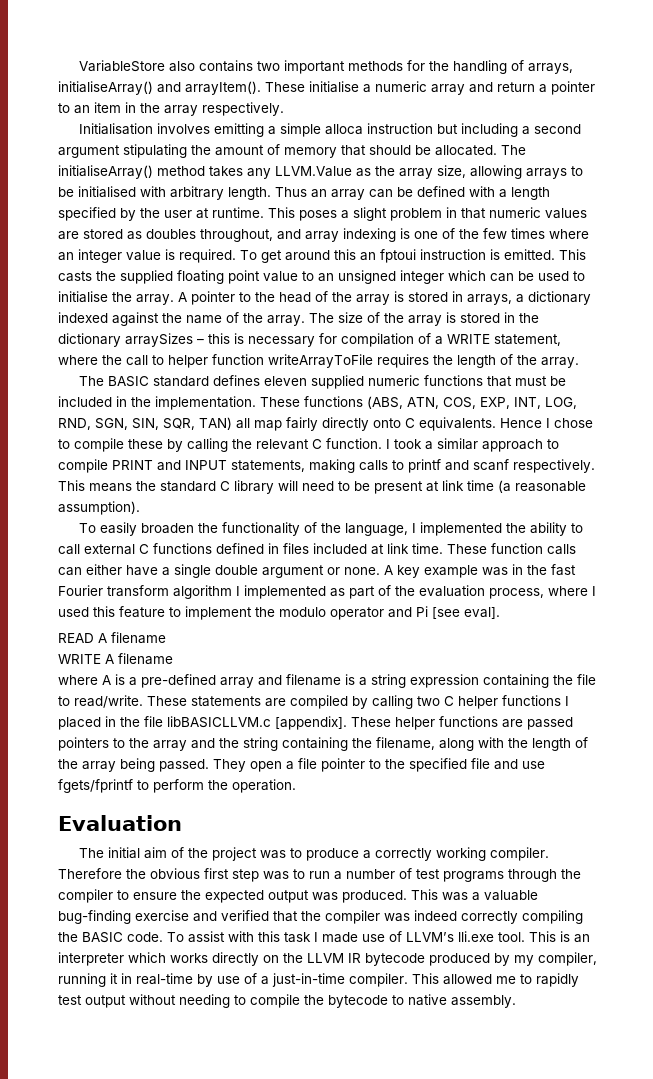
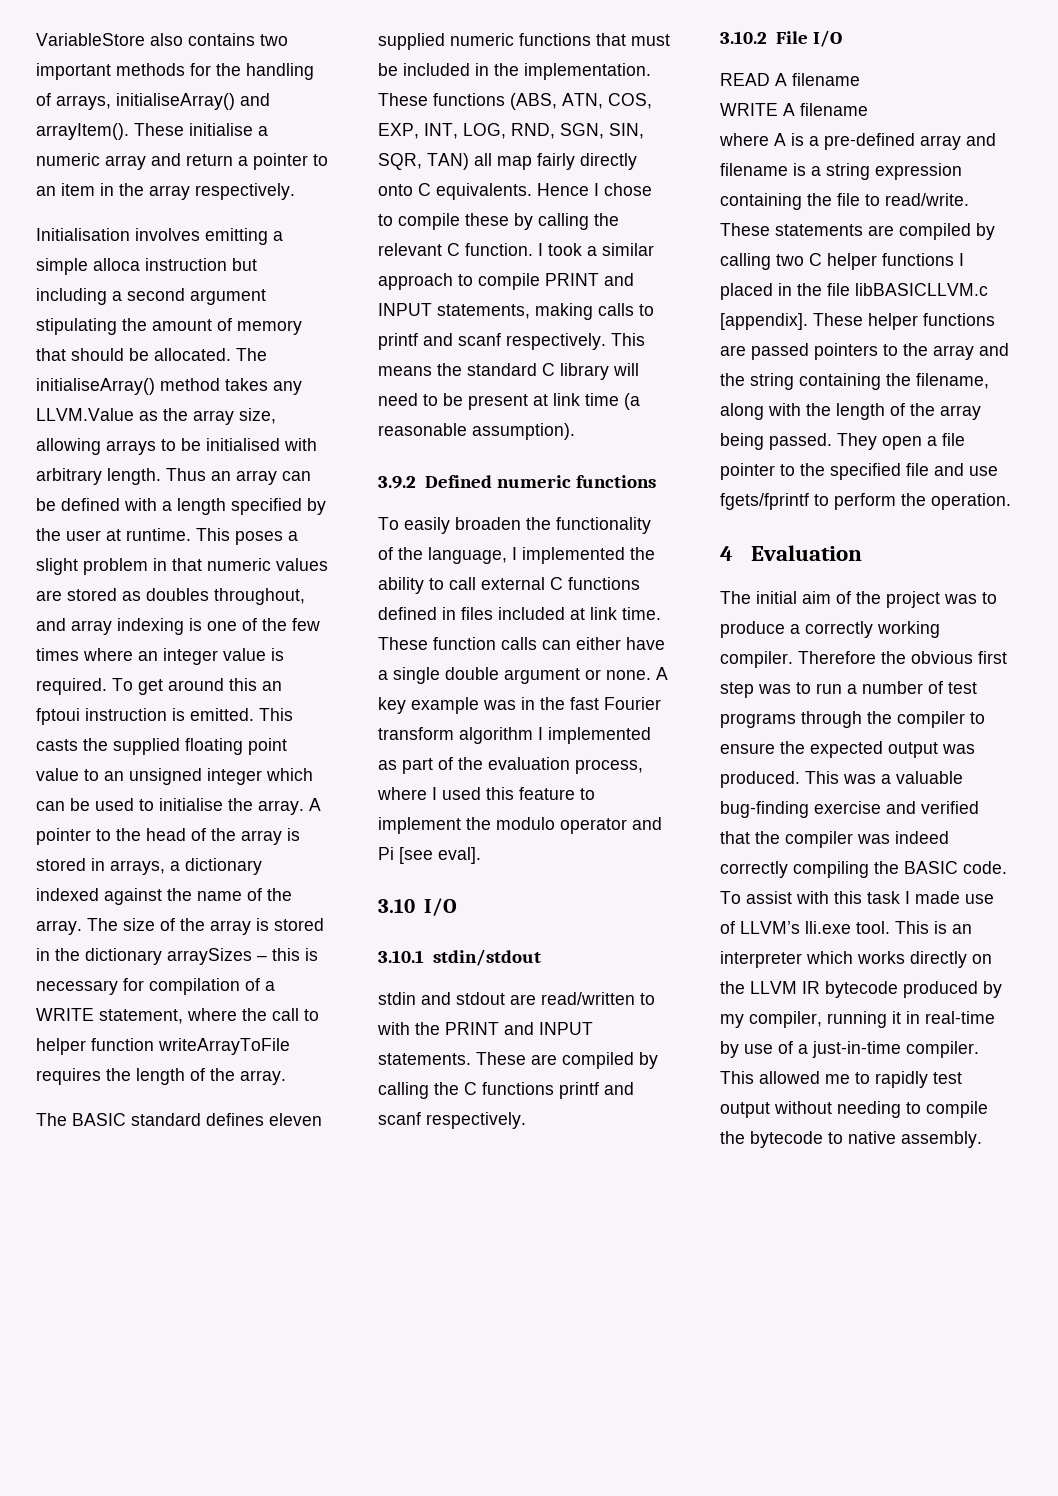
(140, 508) none -> [378,475,657,489] // 3.9.2 Defined numeric functions
(500, 613) none -> [378,898,457,916] [378,949,541,966] [378,992,655,1005] [377,1022,593,1035] [378,1052,658,1069] [378,1082,634,1099] [378,1112,526,1129] [720,30,842,47] // 3.10 I/O // 3.10.1 stdin/stdout // stdin and stdout are read/written to with the PRINT and INPUT statements. These are compiled by calling the C functions printf and scanf respectively. // 3.10.2 File I/O
(296, 786) none -> [720,546,733,561] 4

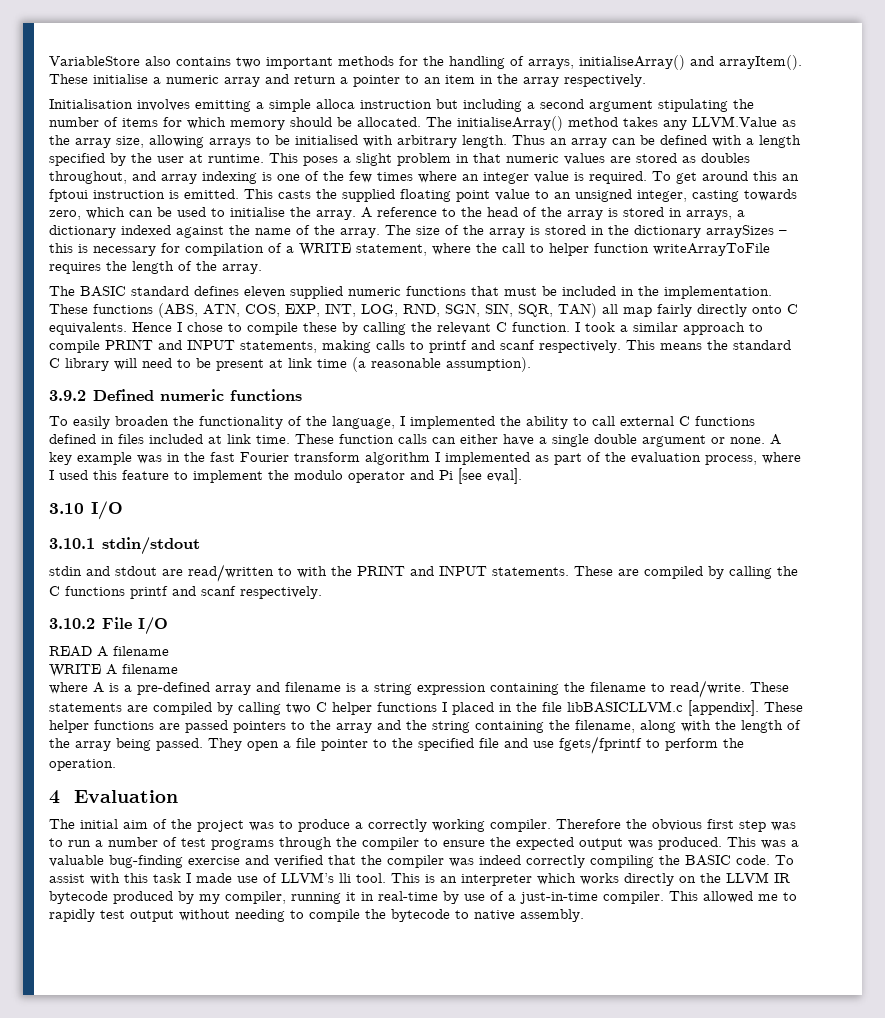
[152,318,302,335] [36,348,66,361] amount of memory that -> [49,117,285,130] number of items for which memory
[207,768,262,785] integer -> [637,189,797,202] [49,210,81,220] integer, casting towards zero,
[36,828,91,845] pointer -> [377,207,437,217] reference
[837,193,860,206] file -> [590,682,646,692] filename
[805,921,851,934] lli.exe -> [339,873,351,883] lli

